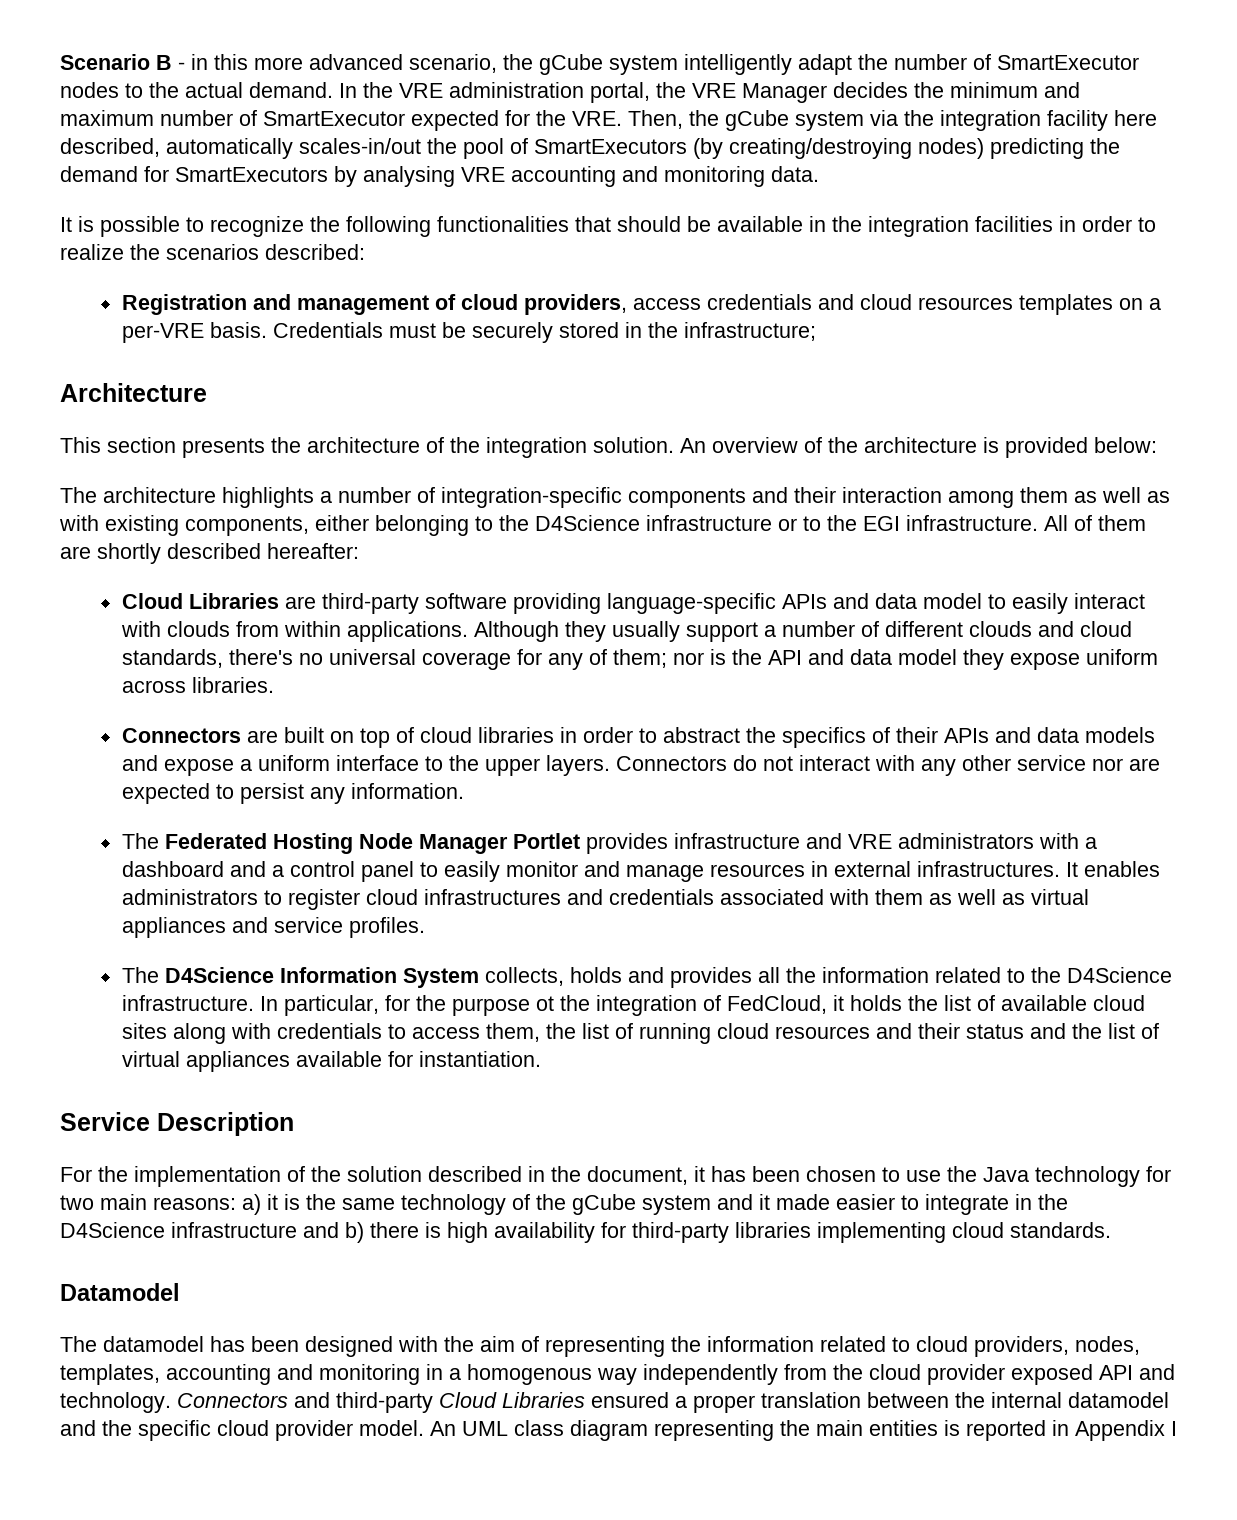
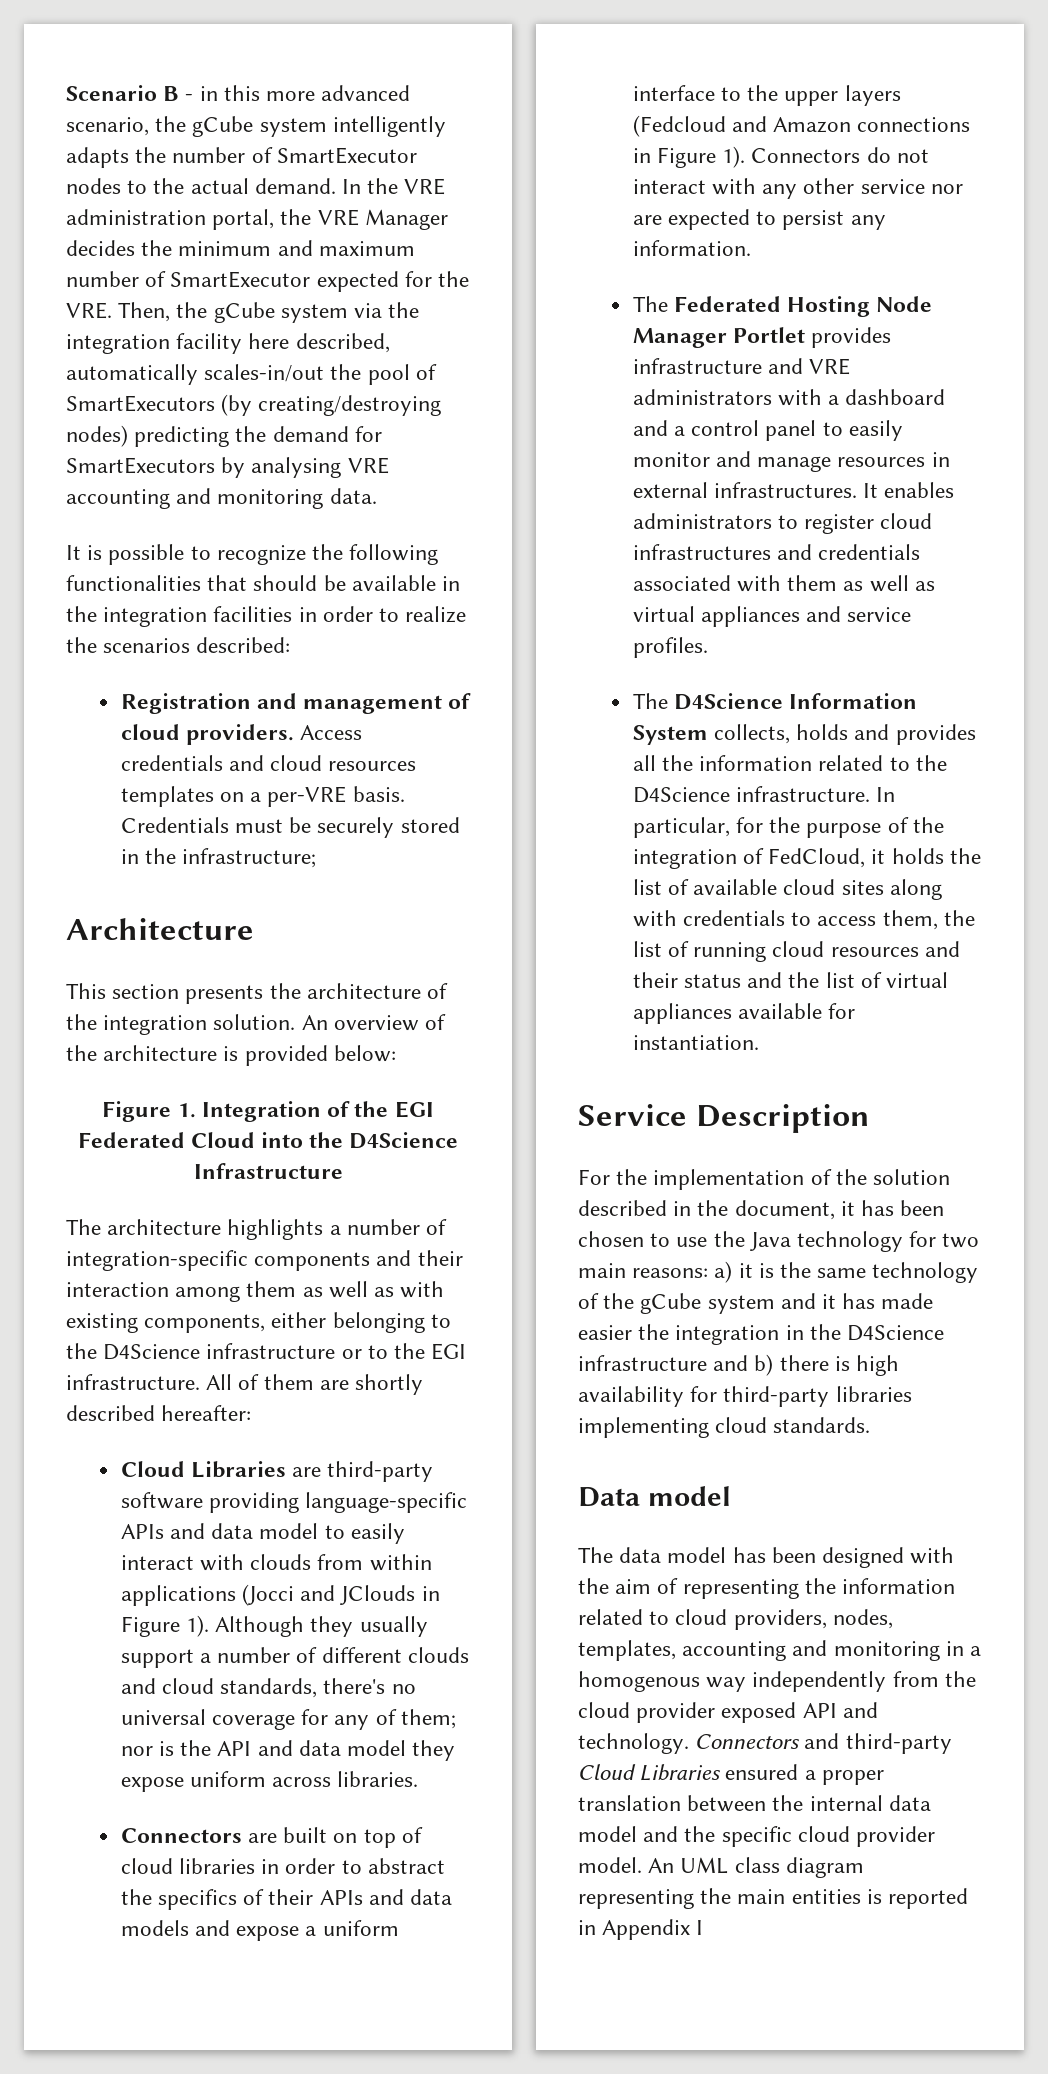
[798,54,852,75] adapt -> [66,147,129,168] adapts
[523,294,701,315] providers, access -> [186,724,363,745] providers. Access
(1157, 445) none -> [102,1101,434,1122] [77,1132,459,1149] [193,1163,343,1179] // Figure 1. Integration of the EGI Federated Cloud into the D4Science Infrastructure
[346,621,468,642] applications. -> [120,1584,440,1606] [120,1615,210,1637] applications (Jocci and JClouds in Figure 1).
[545,755,610,776] layers. -> [844,85,901,106] [632,115,971,137] [632,146,746,168] layers (Fedcloud and Amazon connections in Figure 1).
[535,996,554,1011] ot -> [887,817,909,833] of
(770, 1202) none -> [842,1293,876,1309] has
[901,1194,1009,1215] to integrate -> [638,1324,780,1345] the integration
[60,1283,180,1301] [60,1336,204,1352] Datamodel // The datamodel -> [578,1486,731,1507] [578,1547,727,1563] Data model // The data model
[1068,1392,1169,1408] datamodel -> [888,1795,931,1811] [578,1826,637,1842] data model

